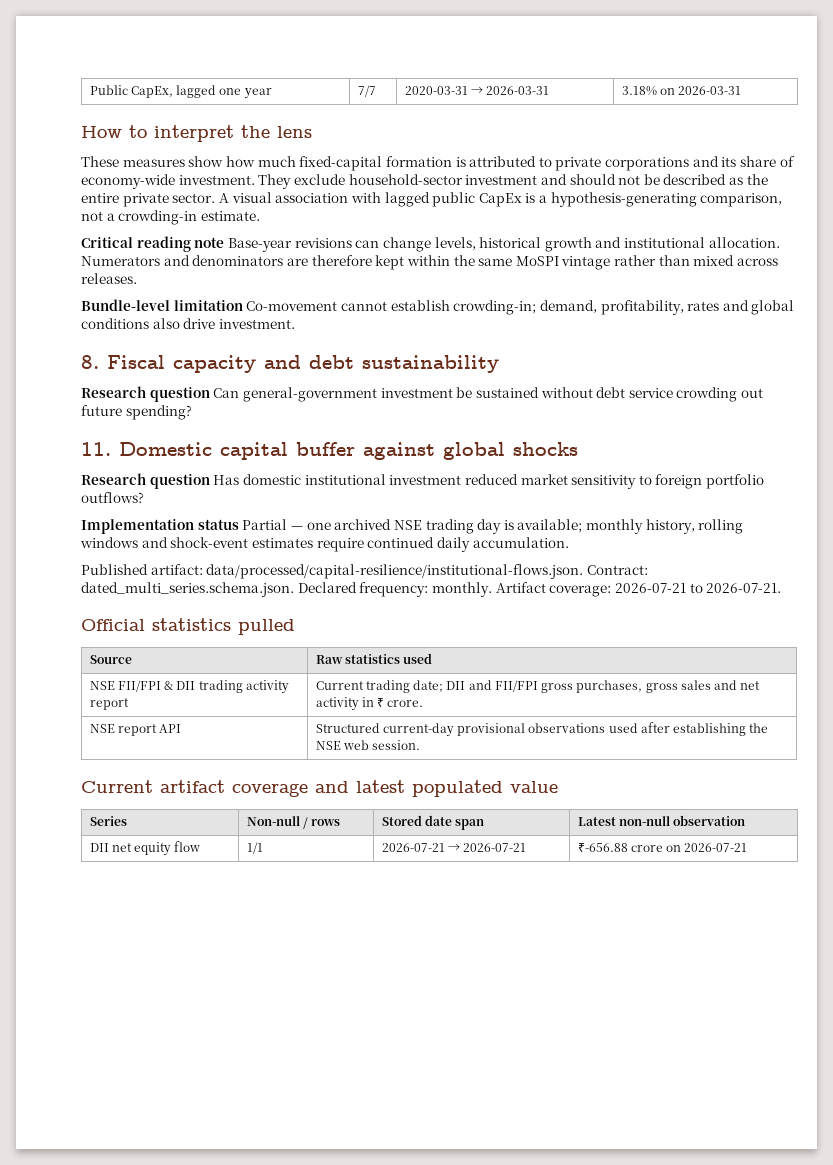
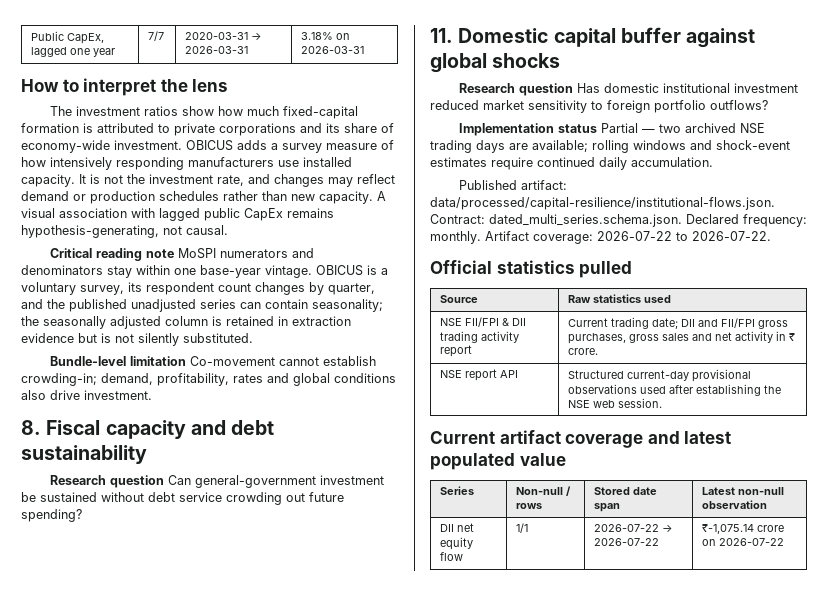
[81,156,185,167] These measures -> [50,106,179,116] The investment ratios
[258,174,768,189] [81,193,216,207] They exclude household-sector investment and should not be described as the entire private sector. -> [186,140,394,153] [21,157,352,170] [21,174,395,187] [21,191,373,204] OBICUS adds a survey measure of how intensively responding manufacturers use installed capacity. It is not the investment rate, and changes may reflect demand or production schedules rather than new capacity.
[525,192,783,207] [81,210,260,225] [81,236,780,252] [81,255,779,270] [81,273,137,284] is a hypothesis-generating comparison, not a crowding-in estimate. // Critical reading note Base-year revisions can change levels, historical growth and institutional allocation. Numerators and denominators are therefore kept within the same MoSPI vintage rather than mixed across releases. -> [287,208,334,218] [21,225,228,238] [50,248,315,261] [21,265,388,278] [21,282,375,295] [21,299,383,312] [21,316,351,329] [21,333,253,346] remains hypothesis-generating, not causal. // Critical reading note MoSPI numerators and denominators stay within one base-year vintage. OBICUS is a voluntary survey, its respondent count changes by quarter, and the published unadjusted series can contain seasonality; the seasonally adjusted column is retained in extraction evidence but is not silently substituted.
[306,522,331,530] one -> [659,124,682,133] two
[477,519,695,534] day is available; monthly history, -> [476,140,588,153] days are available;
[614,583,782,593] 2026-07-21 to 2026-07-21. -> [597,231,771,241] 2026-07-22 to 2026-07-22.
[381,843,527,852] [577,843,628,852] 2026-07-21 → 2026-07-21 | ₹-656.88 -> [593,524,673,532] [593,538,659,546] [701,524,754,534] 2026-07-22 → 2026-07-22 | ₹-1,075.14
[684,843,748,852] 2026-07-21 -> [718,538,784,546] 2026-07-22

